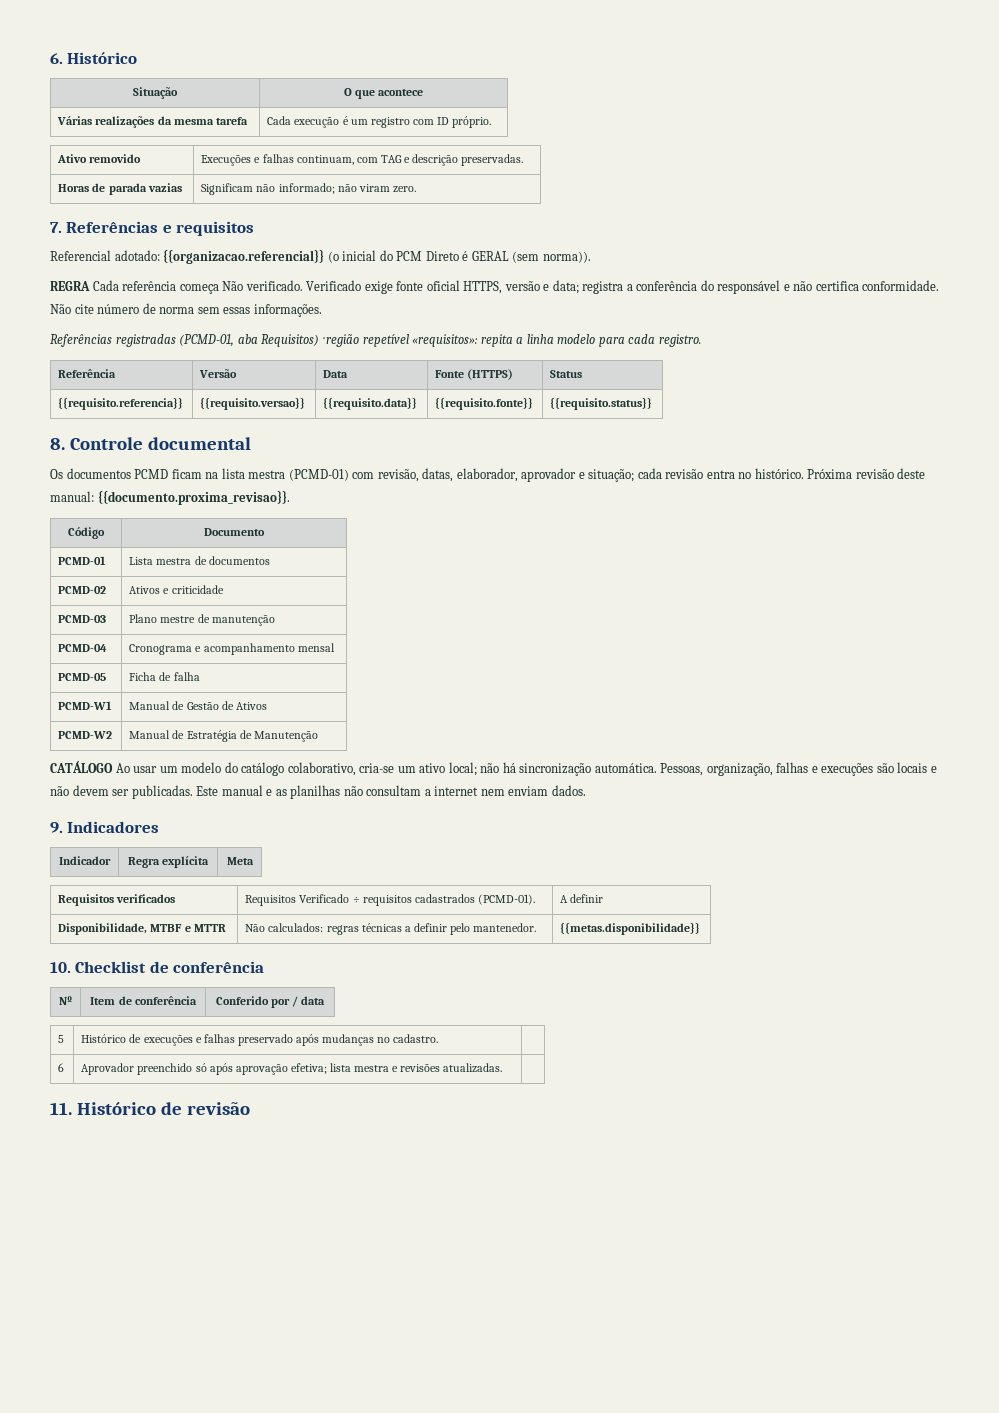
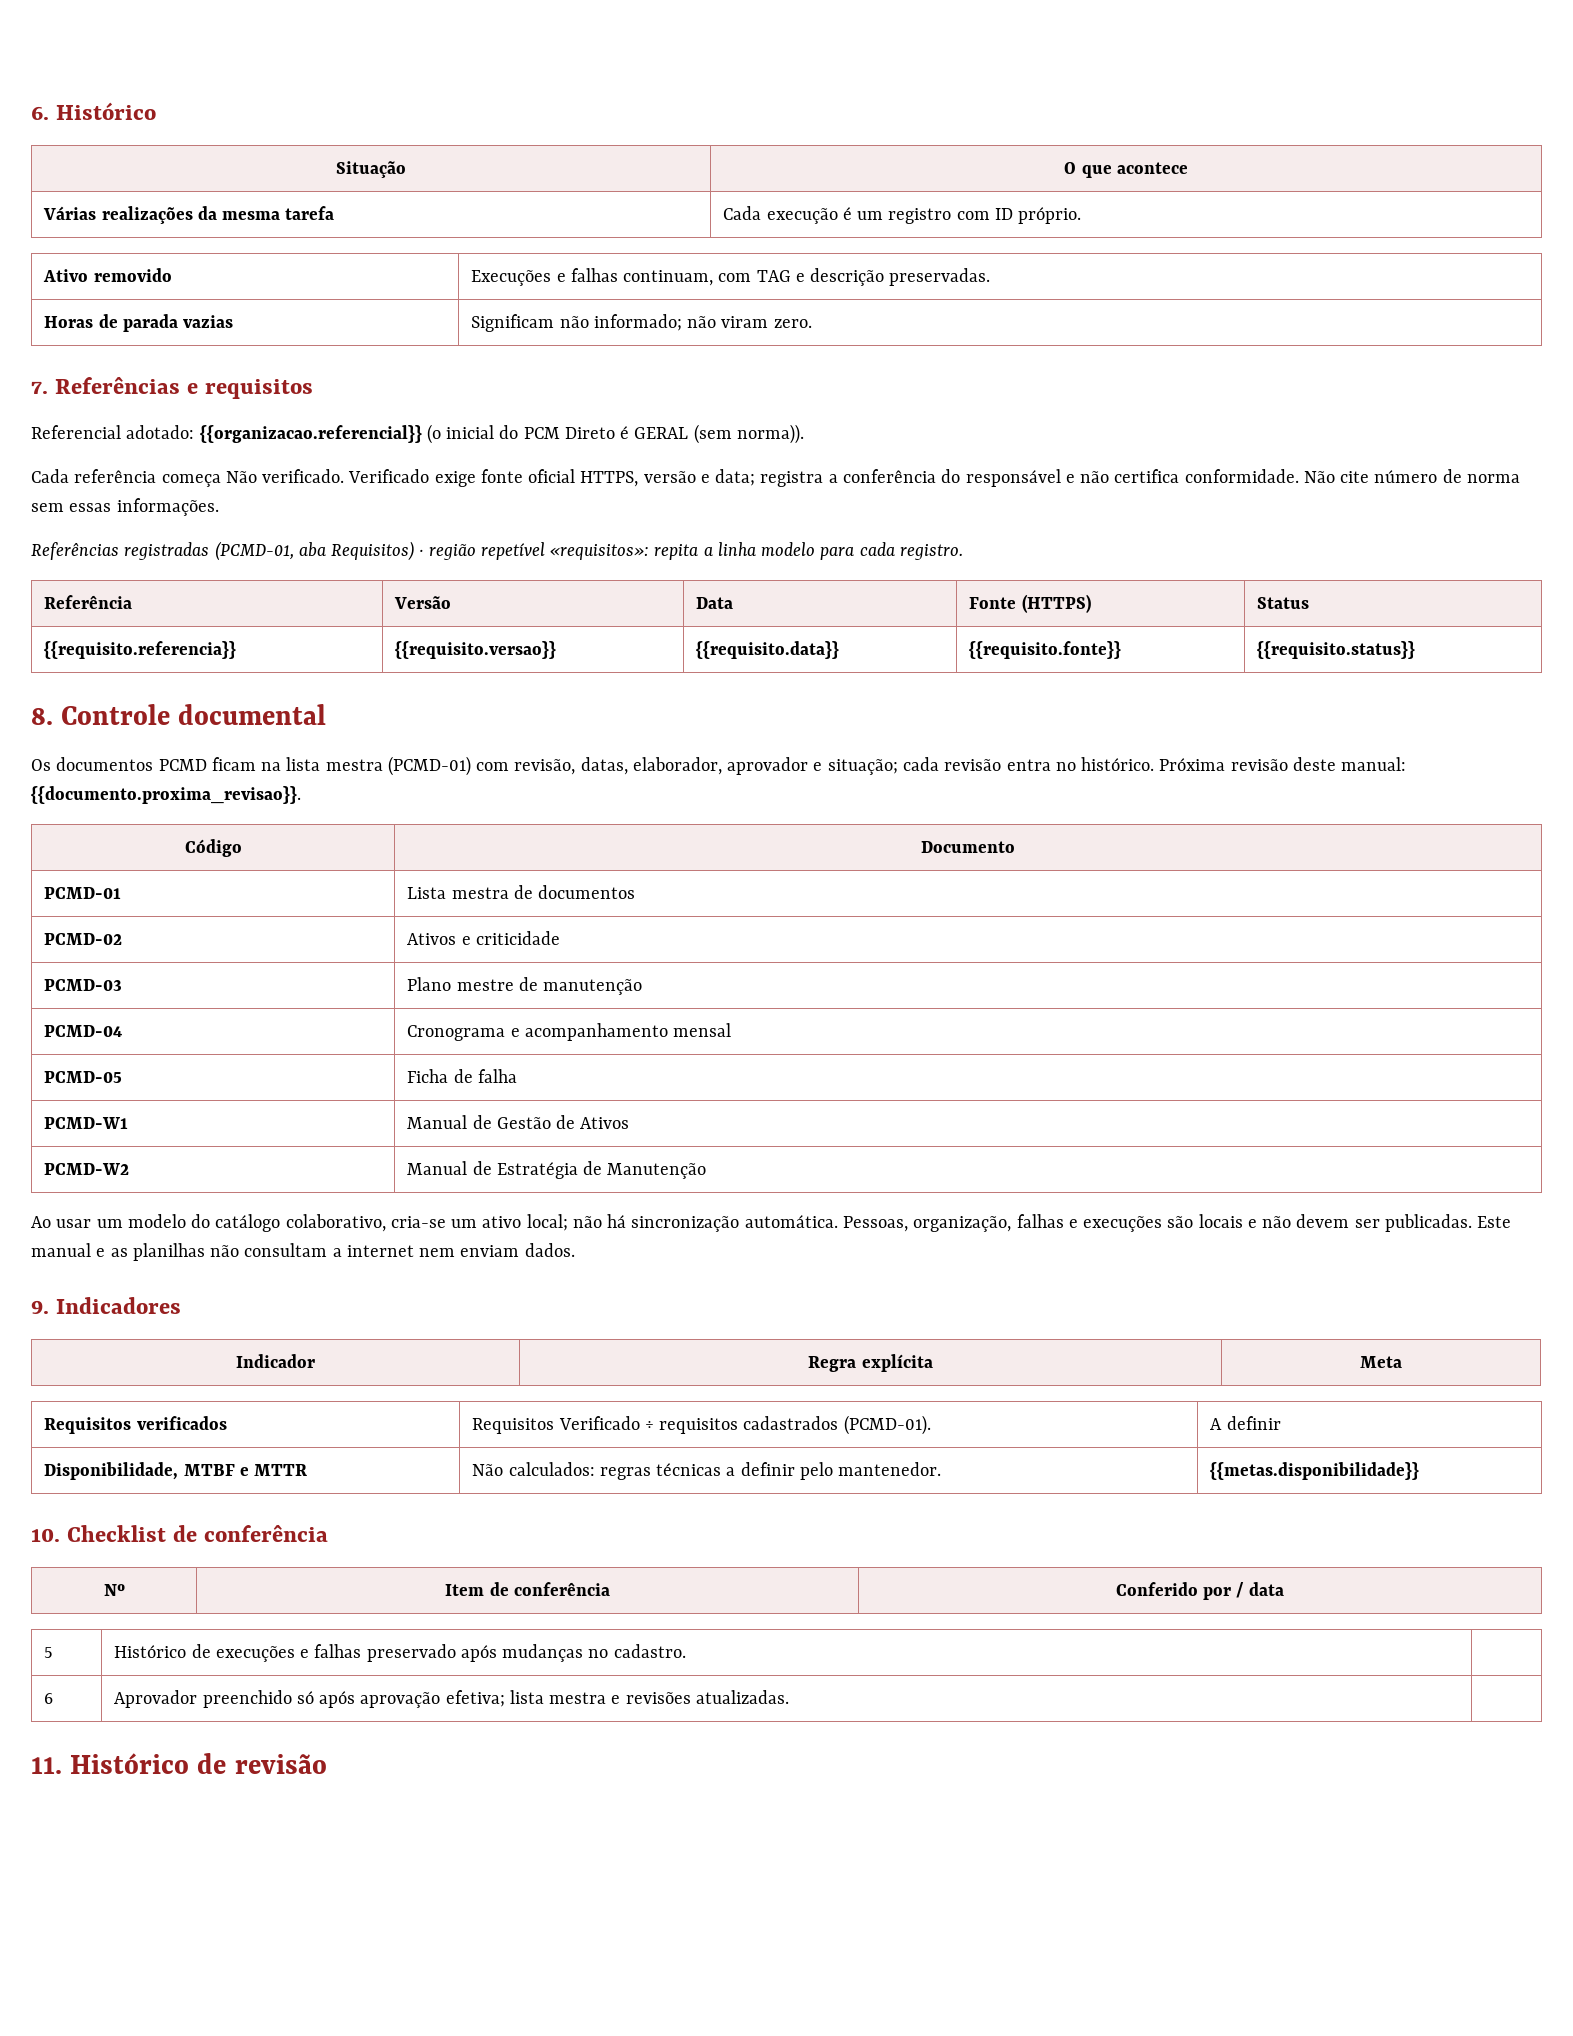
[50,281,90,291] REGRA -> (804, 434) none
[50,761,113,773] CATÁLOGO -> (707, 1171) none

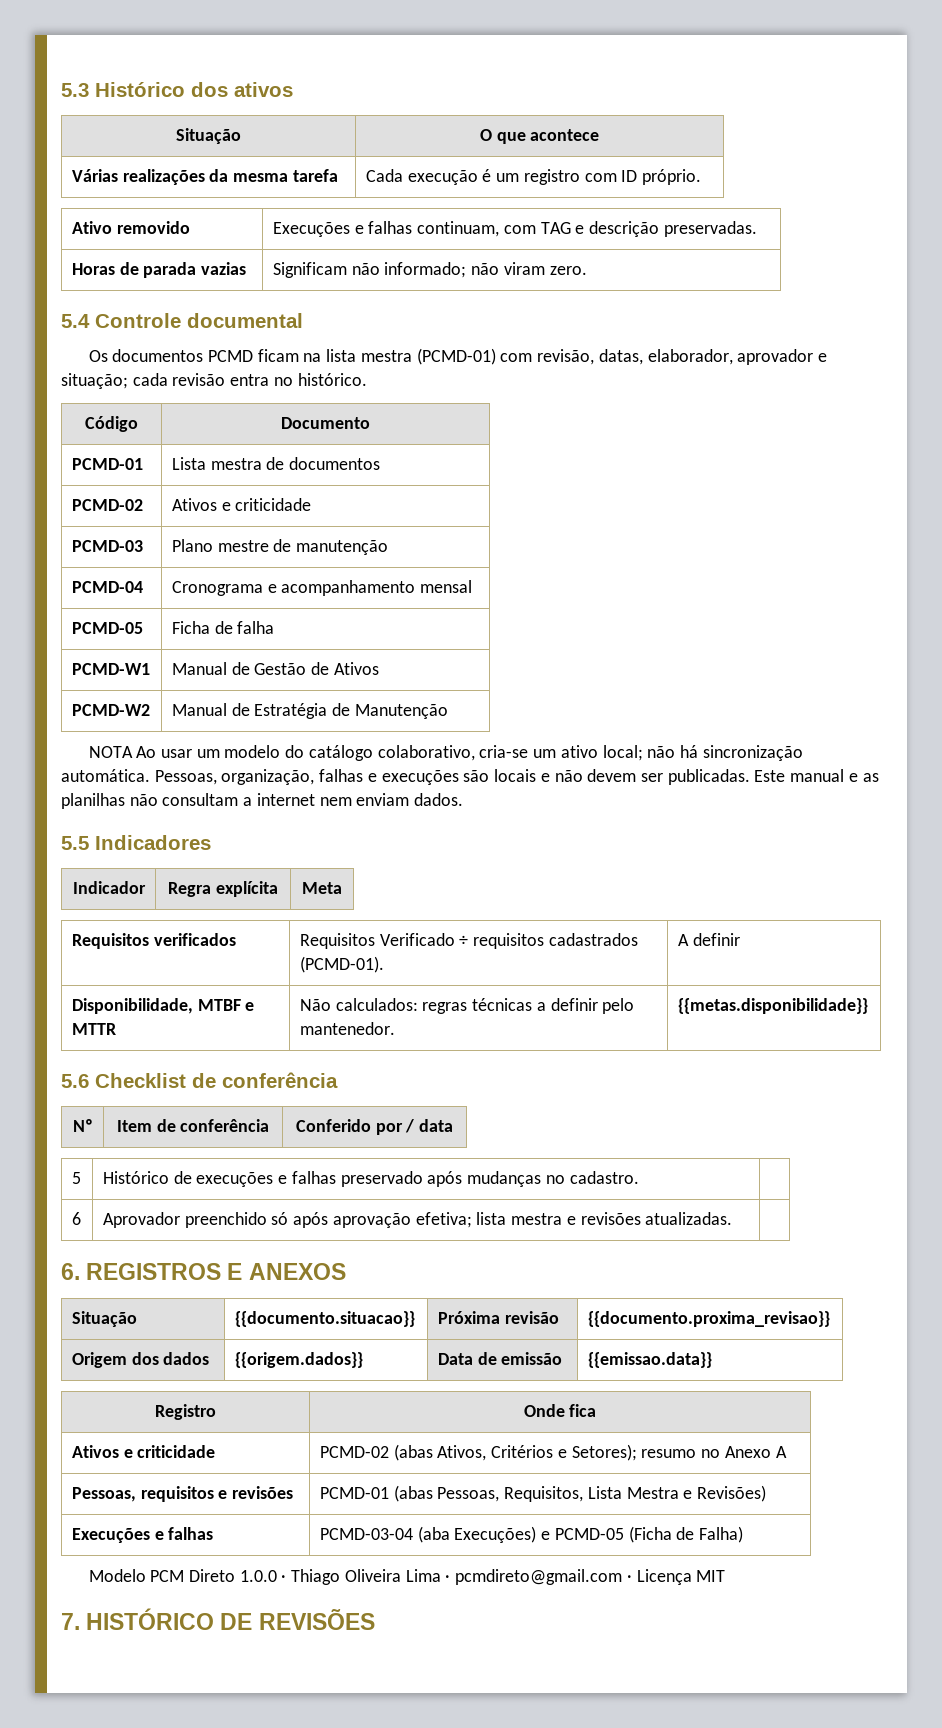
[31,102,157,120] 6. Histórico -> [61,82,293,97] 5.3 Histórico dos ativos
[31,376,314,399] [31,424,804,444] [31,469,1520,487] [31,498,219,516] [31,541,963,561] [44,595,133,609] [394,596,452,609] [696,597,734,609] [969,594,1091,613] [1257,597,1310,609] [44,641,237,659] [395,641,557,659] [696,641,840,659] [969,641,1122,659] [1257,641,1416,659] [31,708,53,725] 7. Referências e requisitos // Referencial adotado: {{organizacao.referencial}} (o inicial do PCM Direto é GERAL (sem norma)). // Cada referência começa Não verificado. Verificado exige fonte oficial HTTPS, versão e data; registra a conferência do responsável e não certifica conformidade. Não cite número de norma sem essas informações. // Referências registradas (PCMD-01, aba Requisitos) · região repetível «requisitos»: repita a linha modelo para cada registro. // Referência | Versão | Data | Fonte (HTTPS) | Status // {{requisito.referencia}} | {{requisito.versao}} | {{requisito.data}} | {{requisito.fonte}} | {{requisito.status}} // 8. -> [61,314,90,328] 5.4
[1159,757,1407,771] [31,786,301,804] Próxima revisão deste manual: {{documento.proxima_revisao}}. -> (367, 379) none
(707, 1171) none -> [88,746,133,758] NOTA
[31,1300,49,1314] 9. -> [61,836,89,850] 5.5
[31,1528,60,1542] 10. -> [61,1074,89,1088] 5.6
[31,1753,327,1774] 11. Histórico de revisão -> [61,1263,346,1280] [71,1311,137,1327] [234,1311,415,1327] [437,1311,559,1324] [587,1311,830,1327] [71,1352,210,1368] [234,1352,363,1368] [437,1352,563,1365] [587,1352,712,1368] [155,1404,216,1420] [523,1404,597,1417] [71,1445,216,1458] [319,1444,787,1461] [71,1486,294,1502] [319,1485,767,1502] [71,1527,214,1543] [319,1526,744,1543] [88,1569,726,1585] [61,1608,375,1630] 6. REGISTROS E ANEXOS // Situação | {{documento.situacao}} | Próxima revisão | {{documento.proxima_revisao}} // Origem dos dados | {{origem.dados}} | Data de emissão | {{emissao.data}} // Registro | Onde fica // Ativos e criticidade | PCMD-02 (abas Ativos, Critérios e Setores); resumo no Anexo A // Pessoas, requisitos e revisões | PCMD-01 (abas Pessoas, Requisitos, Lista Mestra e Revisões) // Execuções e falhas | PCMD-03-04 (aba Execuções) e PCMD-05 (Ficha de Falha) // Modelo PCM Direto 1.0.0 · Thiago Oliveira Lima · pcmdireto@gmail.com · Licença MIT // 7. HISTÓRICO DE REVISÕES

